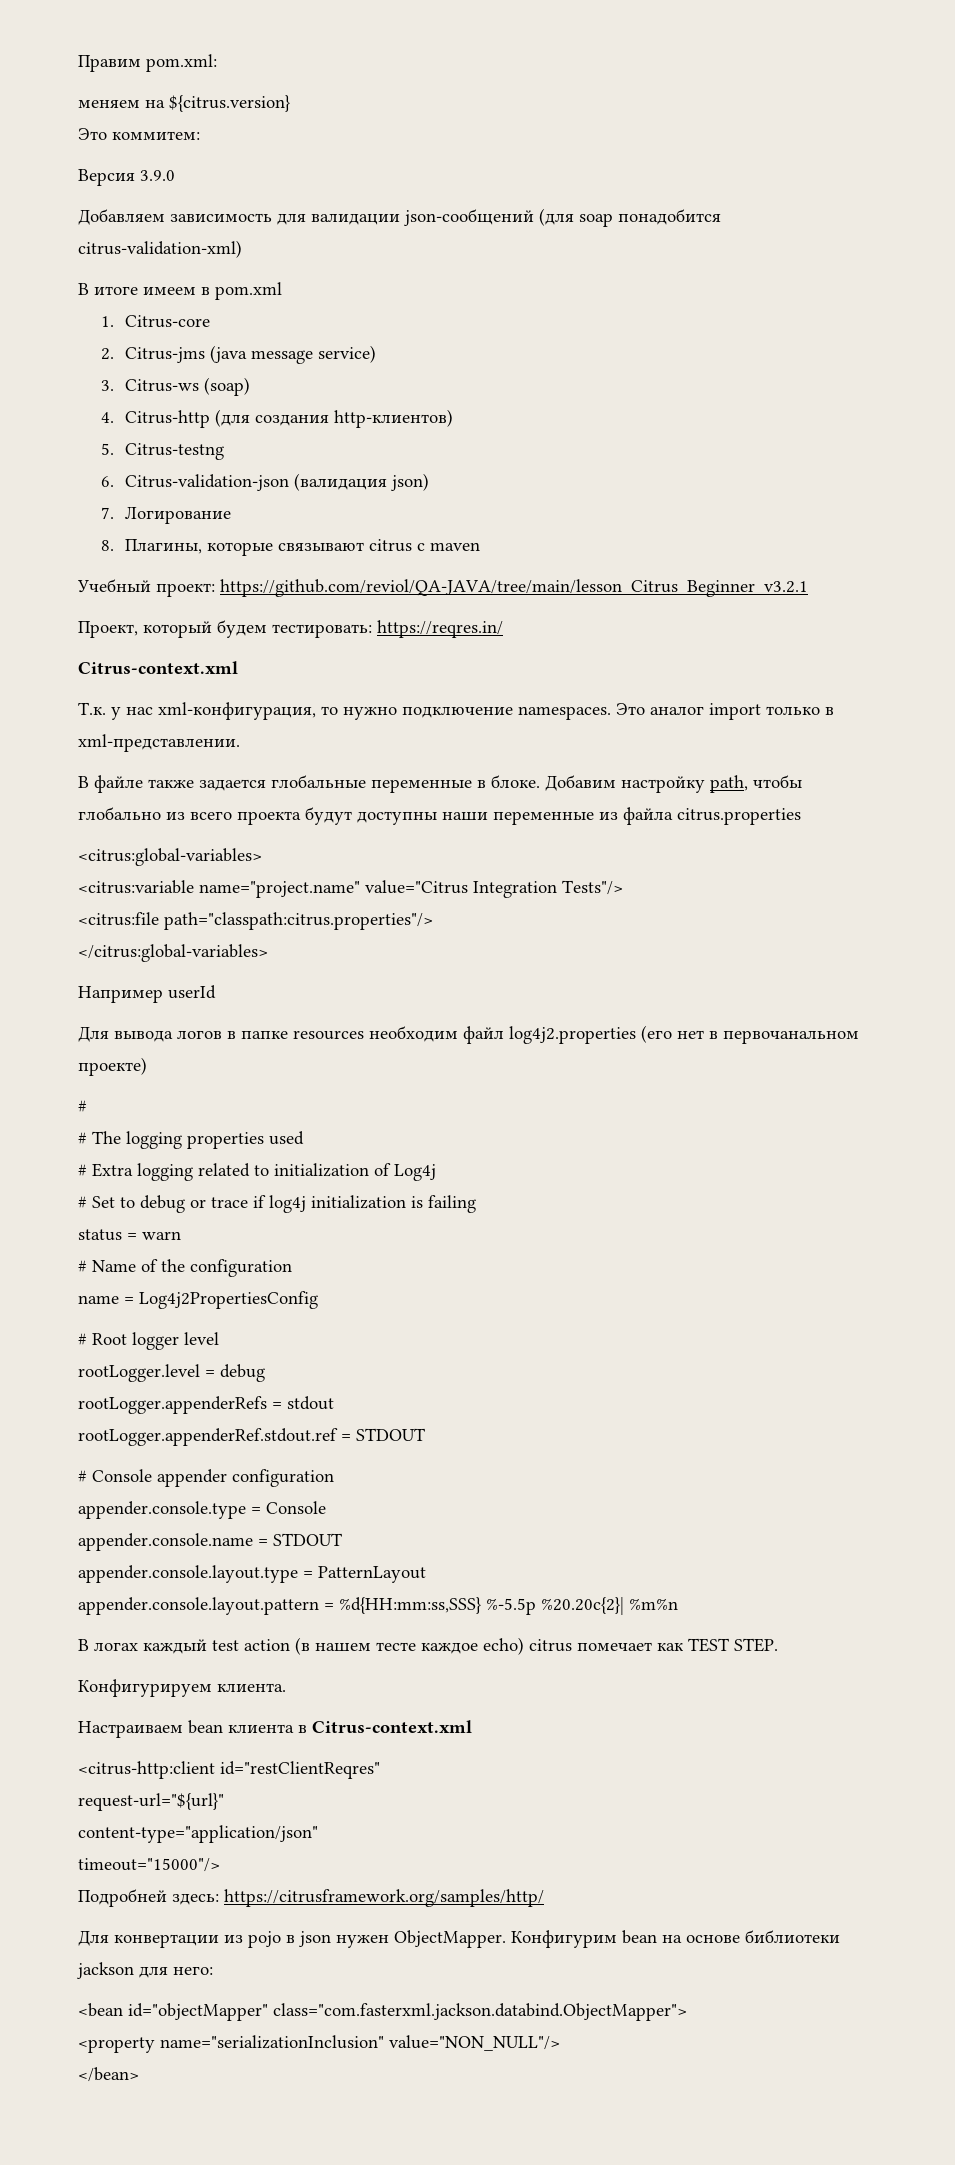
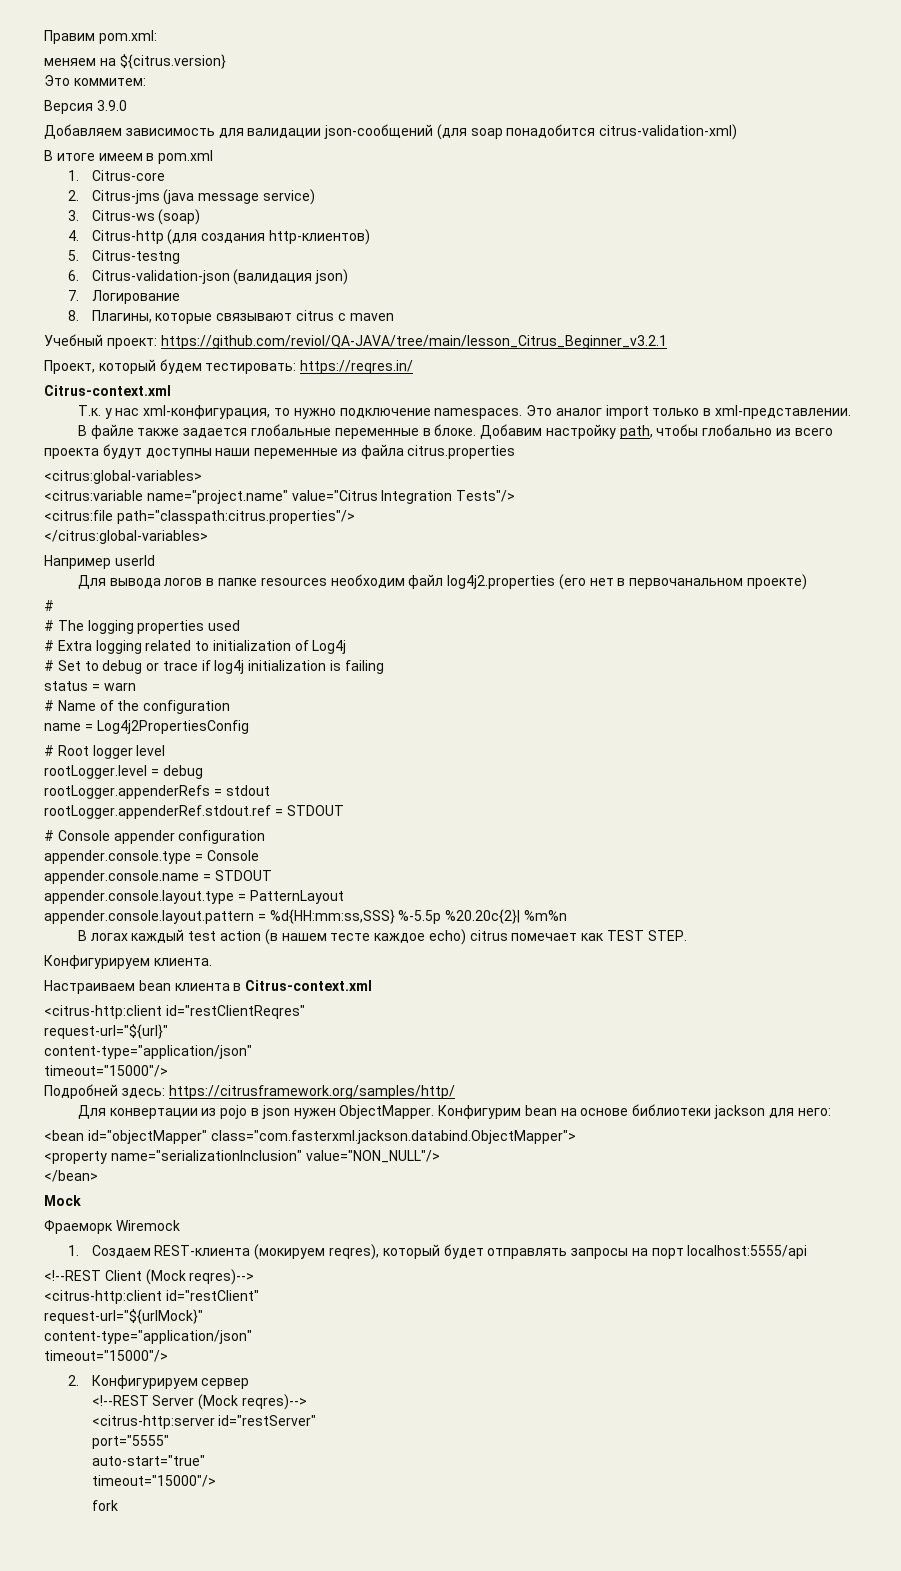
(139, 2074) none -> [44,1195,81,1206] [44,1220,180,1234] [67,1244,808,1260] [44,1269,255,1285] [44,1290,259,1304] [44,1309,203,1324] [44,1330,252,1344] [44,1350,168,1362] [67,1375,250,1389] [91,1394,308,1410] [91,1415,317,1429] [91,1435,169,1449] [91,1455,205,1466] [91,1475,216,1487] [91,1500,118,1511] // Mock // Фраеморк Wiremock // 1. Создаем REST-клиента (мокируем reqres), который будет отправлять запросы на порт localhost:5555/api // <!--REST Client (Mock reqres)--> // <citrus-http:client id="restClient" // request-url="${urlMock}" // content-type="application/json" // timeout="15000"/> // 2. Конфигурируем сервер // <!--REST Server (Mock reqres)--> // <citrus-http:server id="restServer" // port="5555" // auto-start="true" // timeout="15000"/> // fork

